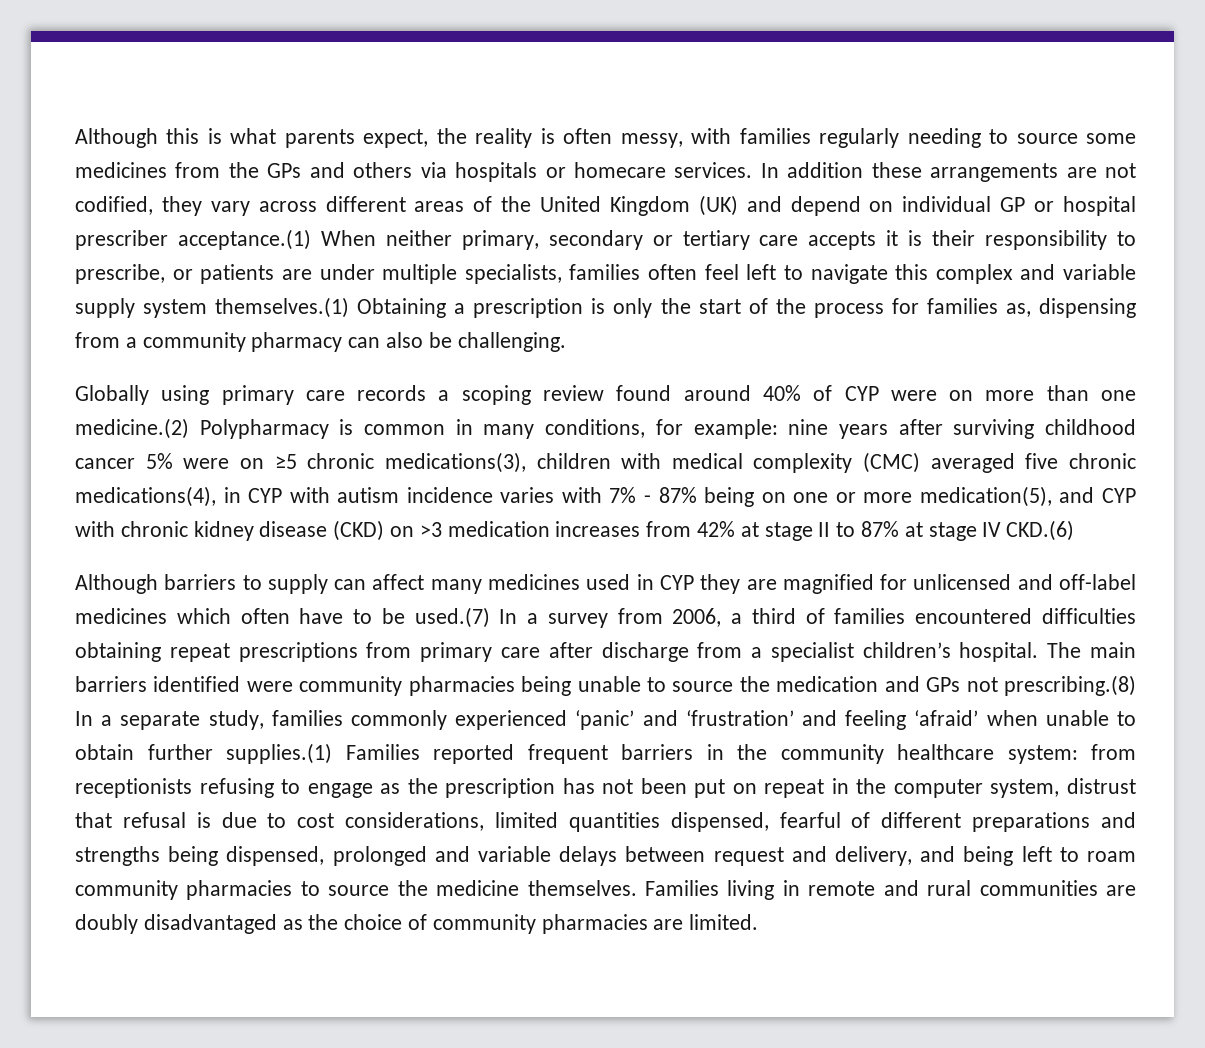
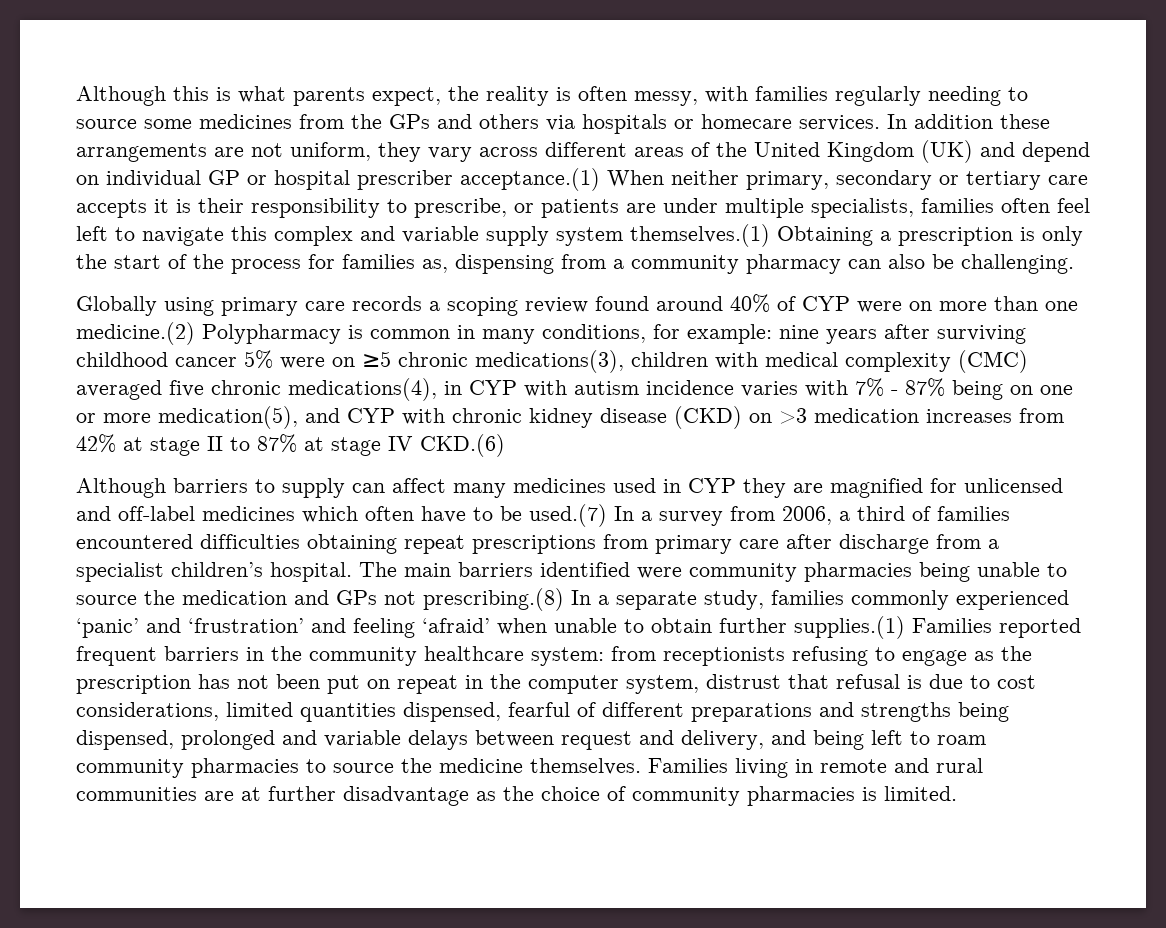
[75,196,153,215] codified, -> [290,142,371,161] uniform,
[75,914,277,934] doubly disadvantaged -> [241,786,469,806] at further disadvantage
[653,919,684,930] are -> [862,787,877,801] is

